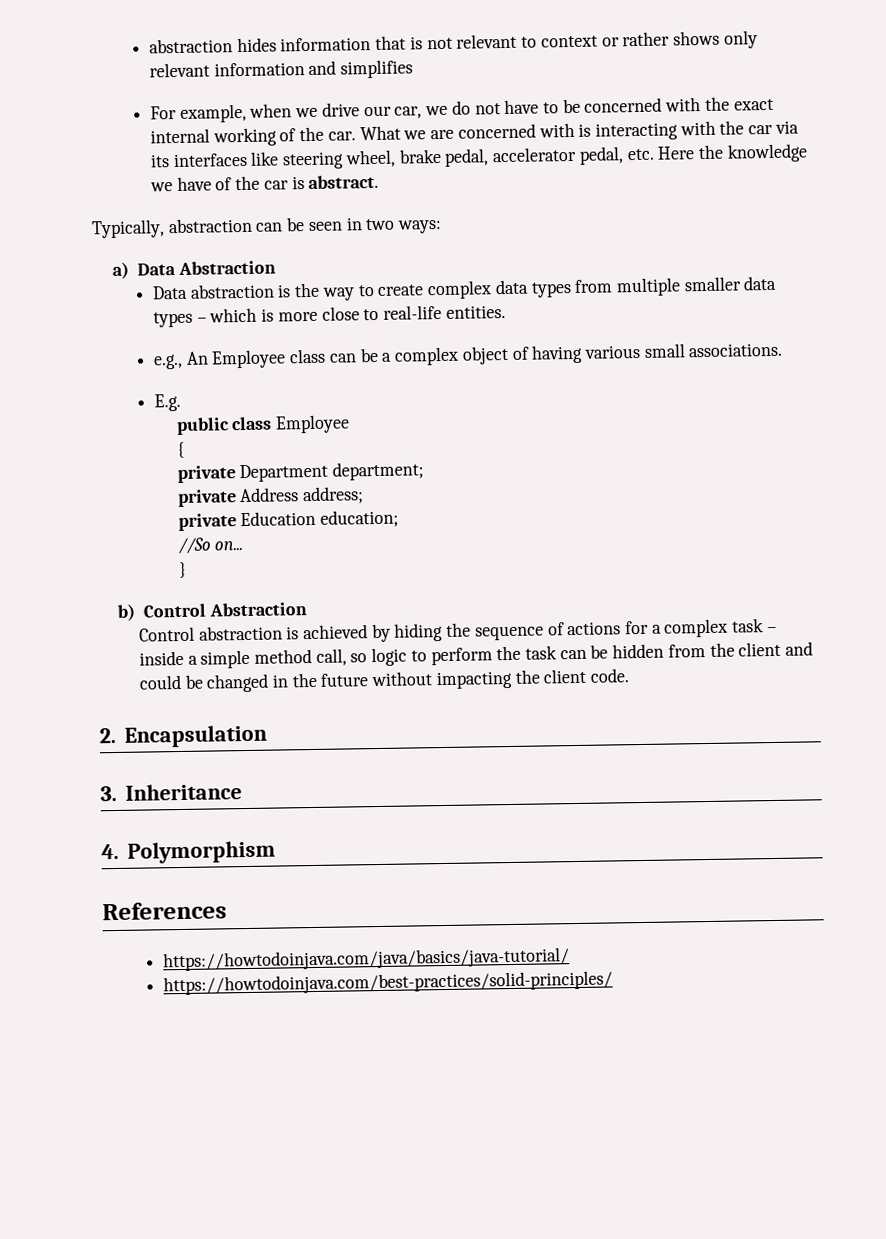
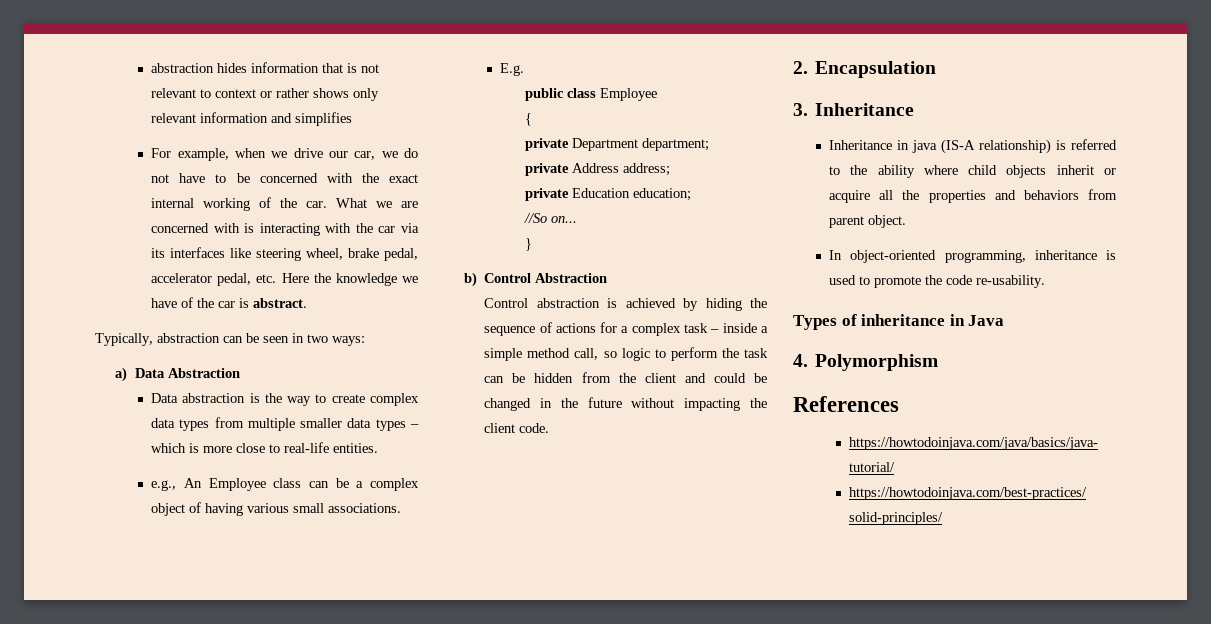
(242, 792) none -> [829,139,1117,154] [829,165,1116,178] [829,189,1117,203] [829,215,907,228] [829,250,1116,263] [829,275,1046,288] [793,314,1005,330] // Inheritance in java (IS-A relationship) is referred to the ability where child objects inherit or acquire all the properties and behaviors from parent object. // In object-oriented programming, inheritance is used to promote the code re-usability. // Types of inheritance in Java

